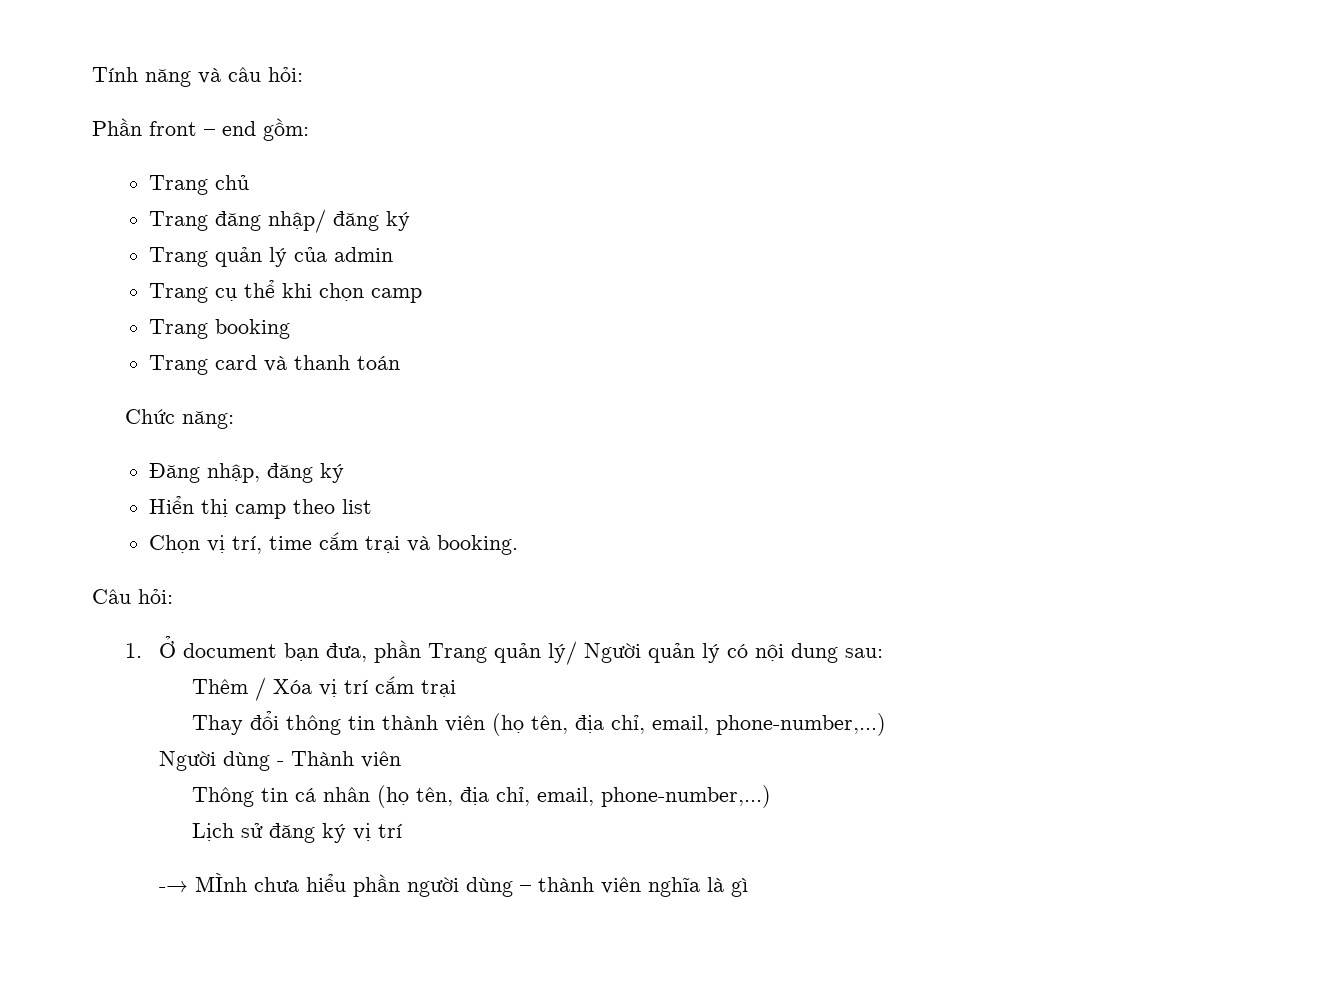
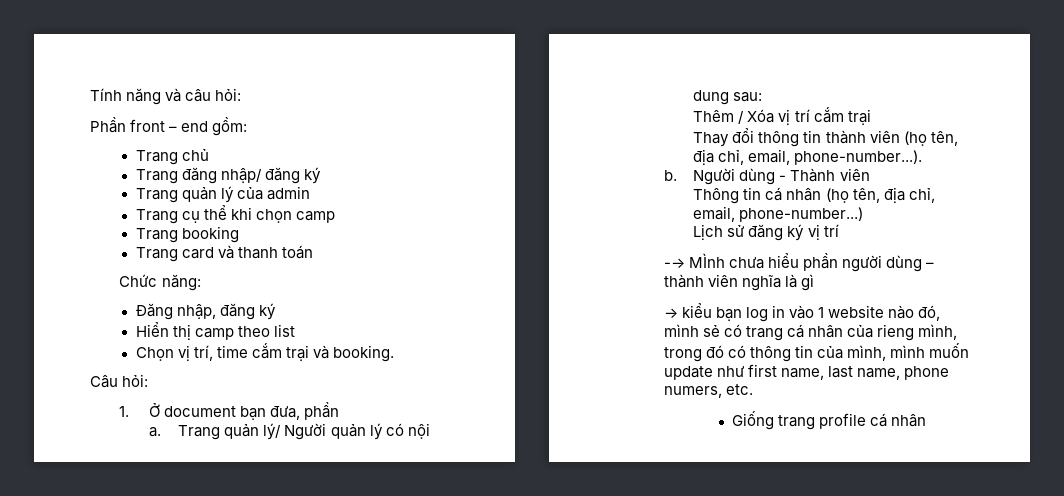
(421, 651) none -> [148,427,161,437] // a.
[715,713,886,736] phone-number,...) // -> [794,150,923,165] [663,170,677,181] phone-number...). // b.
[600,785,771,808] phone-number,...) -> [739,207,864,222] phone-number...)
(748, 887) none -> [663,303,941,322] [663,324,958,341] [663,343,970,362] [663,364,950,380] [663,384,753,398] [732,411,927,430] // → kiểu bạn log in vào 1 website nào đó, mình sẻ có trang cá nhân của rieng mình, trong đó có thông tin của mình, mình muốn update như first name, last name, phone numers, etc. // Giống trang profile cá nhân

